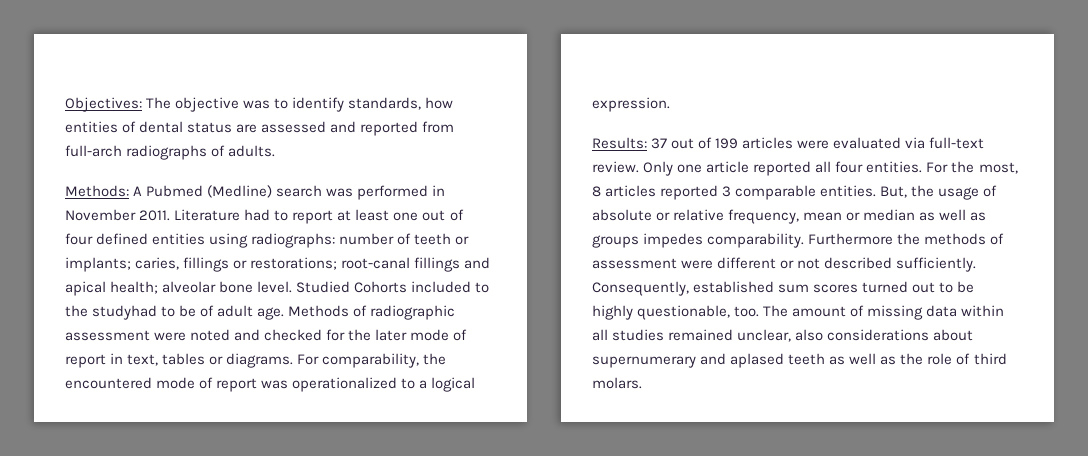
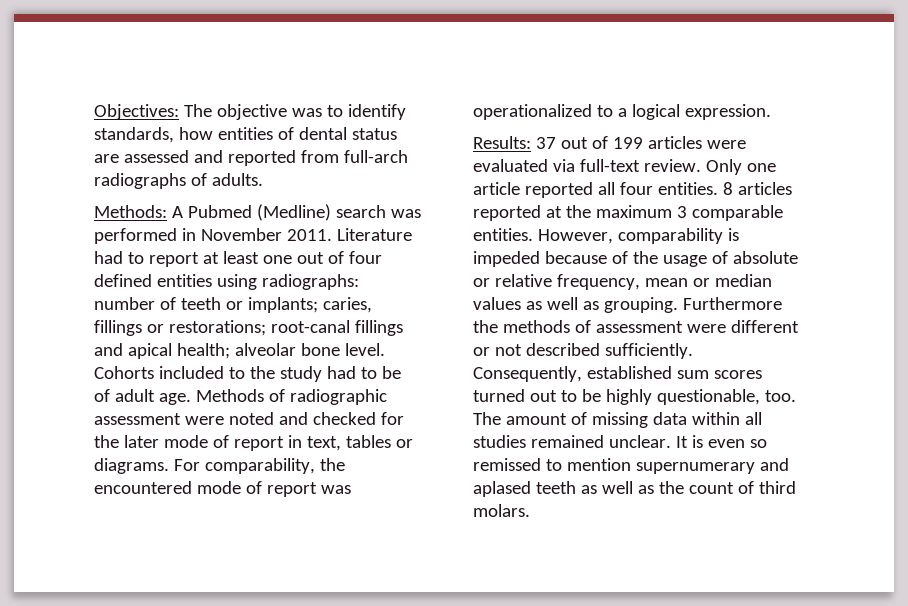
[296,281,351,293] Studied -> (385, 349) none
[92,305,158,320] studyhad -> [279,366,356,382] study had
[926,161,1018,174] [592,185,908,200] For the most, 8 articles reported 3 comparable entities. But, -> [722,182,792,195] [473,205,783,221] [473,228,739,244] [473,251,628,267] 8 articles reported at the maximum 3 comparable entities. However, comparability is impeded because of
[919,209,987,221] [592,233,805,248] as well as groups impedes comparability. -> [473,297,678,313] values as well as grouping.
[737,329,974,342] unclear, also considerations about -> [608,435,767,448] [473,458,631,471] unclear. It is even so remissed to mention
[927,353,953,365] role -> [688,482,734,494] count

